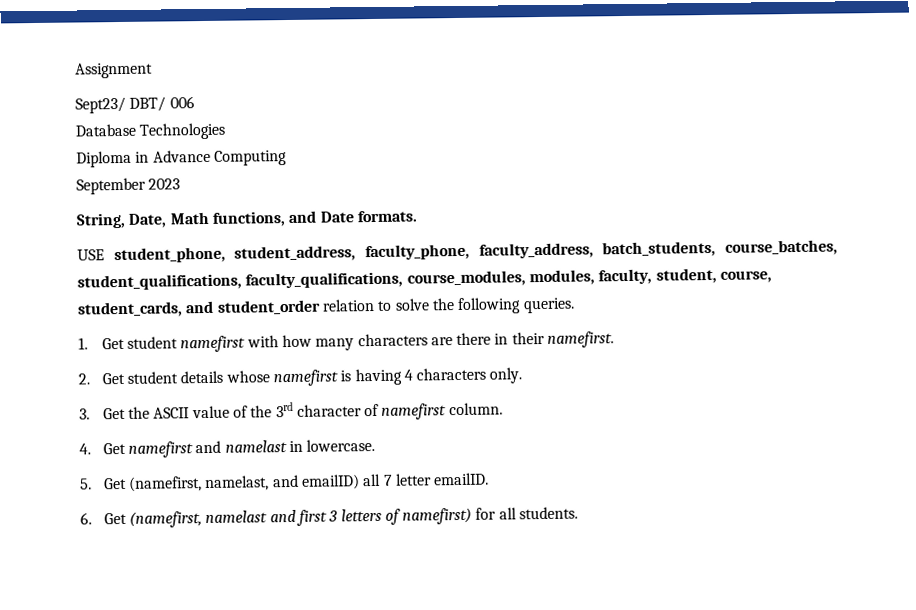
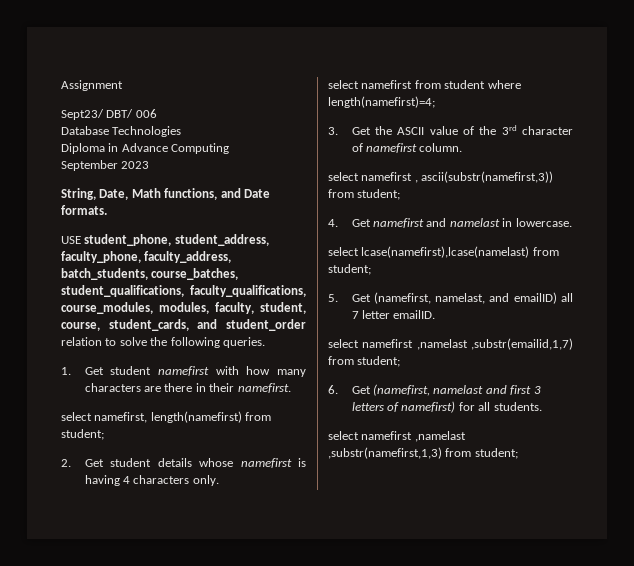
(615, 339) none -> [61,411,272,423] [61,429,104,440] // select namefirst, length(namefirst) from student;
(523, 375) none -> [328,80,521,89] [328,96,435,108] // select namefirst from student where length(namefirst)=4;
(503, 409) none -> [328,171,554,183] [328,189,401,200] // select namefirst , ascii(substr(namefirst,3)) from student;
(376, 445) none -> [328,246,559,258] [328,264,371,275] // select lcase(namefirst),lcase(namelast) from student;
(490, 479) none -> [328,338,573,350] [328,356,401,367] // select namefirst ,namelast ,substr(emailid,1,7) from student;
(579, 513) none -> [328,431,466,442] [328,447,518,459] // select namefirst ,namelast ,substr(namefirst,1,3) from student;

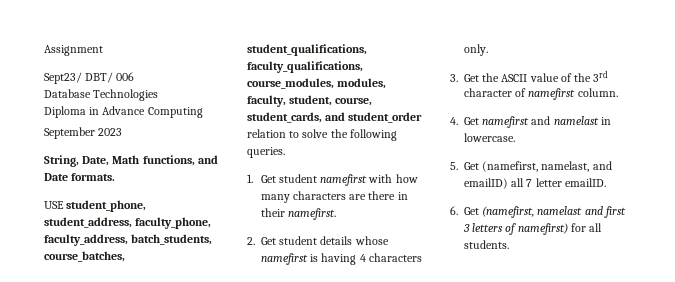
[61,411,272,423] [61,429,104,440] // select namefirst, length(namefirst) from student; -> (336, 214) none
[328,80,521,89] [328,96,435,108] // select namefirst from student where length(namefirst)=4; -> (488, 50) none
[328,171,554,183] [328,189,401,200] // select namefirst , ascii(substr(namefirst,3)) from student; -> (618, 92) none
[328,246,559,258] [328,264,371,275] // select lcase(namefirst),lcase(namelast) from student; -> (515, 137) none
[328,338,573,350] [328,356,401,367] // select namefirst ,namelast ,substr(emailid,1,7) from student; -> (606, 182) none
[328,431,466,442] [328,447,518,459] // select namefirst ,namelast ,substr(namefirst,1,3) from student; -> (509, 244) none

